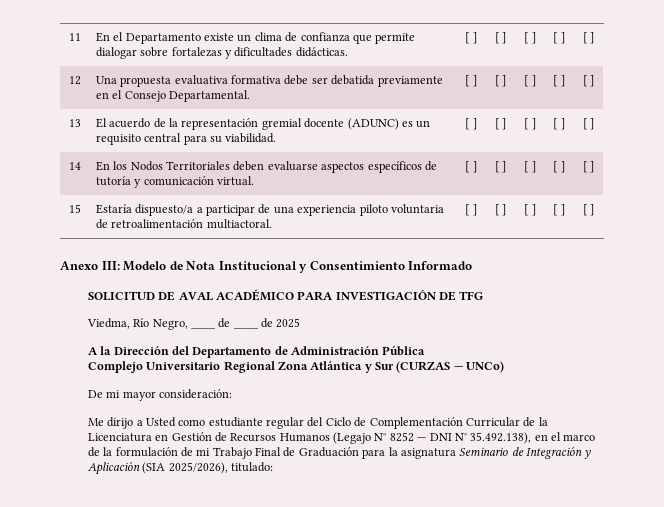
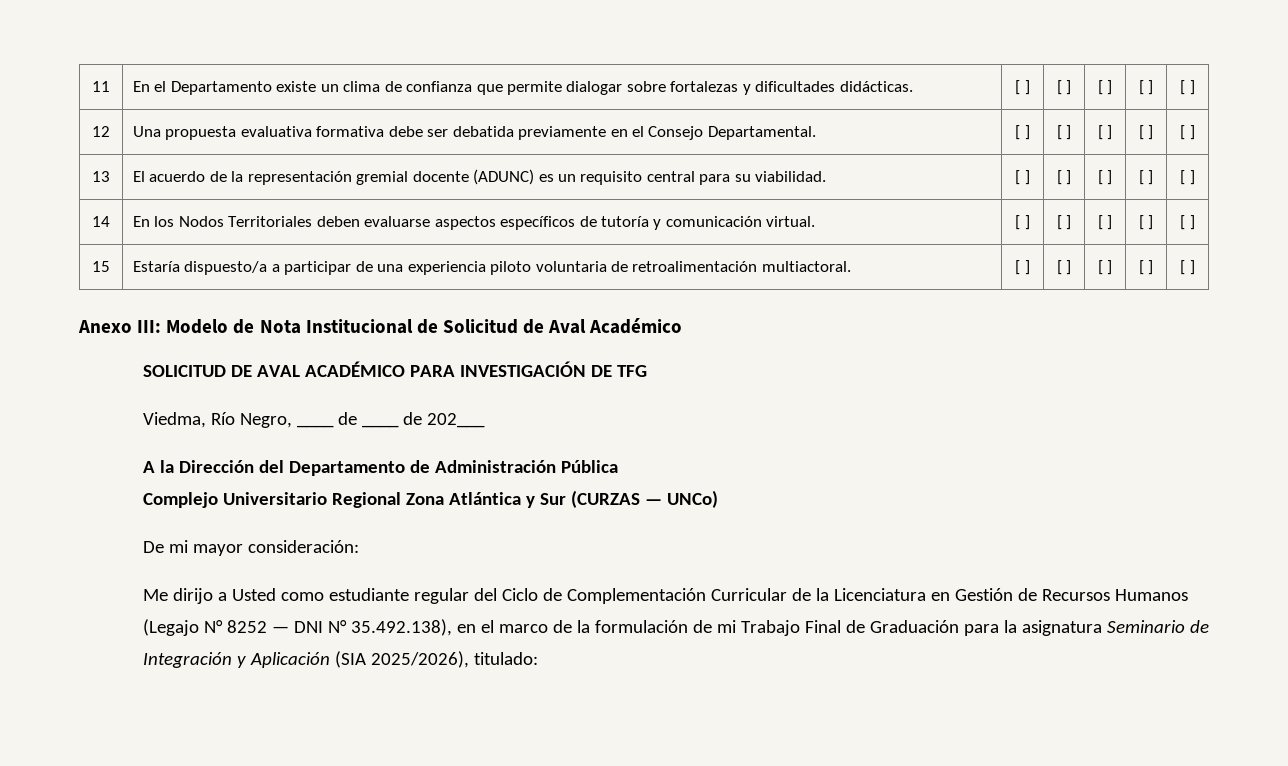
[299,261,473,273] y Consentimiento Informado -> [416,318,683,334] de Solicitud de Aval Académico
[276,318,301,328] 2025 -> [426,413,485,428] 202___

